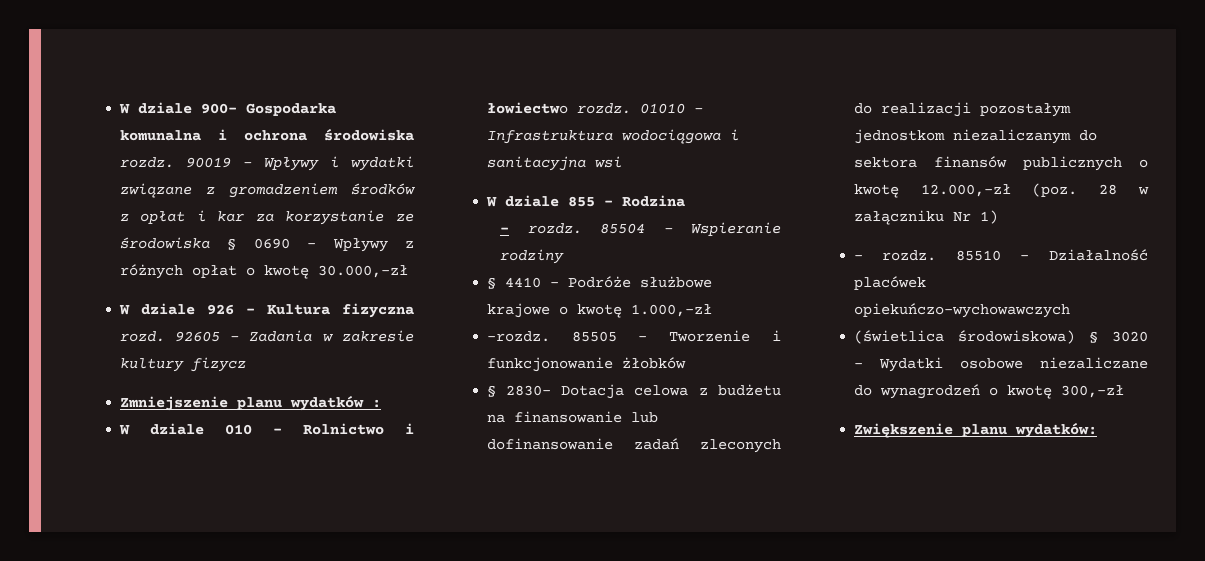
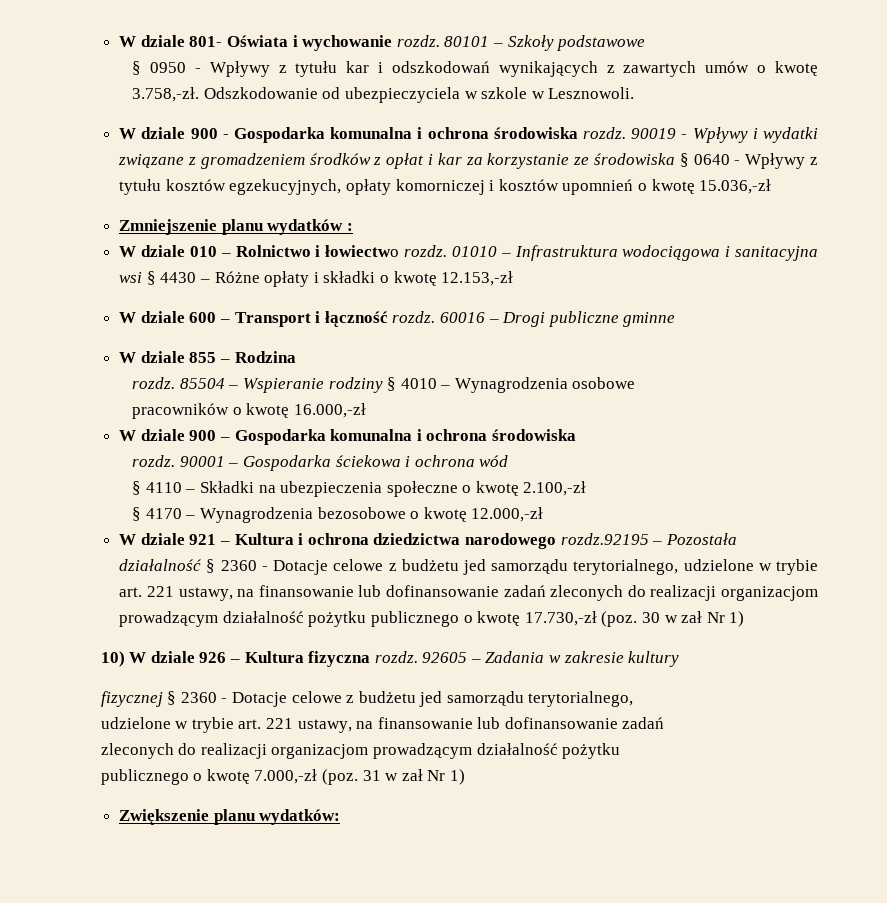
[118,102,237,114] W dziale 900- -> [119,35,646,51] [132,61,818,77] [132,87,635,103] [119,127,229,139] W dziale 801- Oświata i wychowanie rozdz. 80101 – Szkoły podstawowe // § 0950 - Wpływy z tytułu kar i odszkodowań wynikających z zawartych umów o kwotę 3.758,-zł. Odszkodowanie od ubezpieczyciela w szkole w Lesznowoli. // W dziale 900 -
[253,238,415,252] [119,264,408,279] [118,303,414,318] [119,330,414,342] [119,357,246,372] 0690 – Wpływy z różnych opłat o kwotę 30.000,-zł // W dziale 926 – Kultura fizyczna rozd. 92605 – Zadania w zakresie kultury fizycz -> [693,153,818,169] [119,179,772,195] 0640 - Wpływy z tytułu kosztów egzekucyjnych, opłaty komorniczej i kosztów upomnień o kwotę 15.036,-zł
(622, 162) none -> [146,271,514,287] [119,311,676,327] § 4430 – Różne opłaty i składki o kwotę 12.153,-zł // W dziale 600 – Transport i łączność rozdz. 60016 – Drogi publiczne gminne
[500,227,510,233] - -> (296, 357) none
[486,276,712,289] [486,303,712,318] [486,330,781,342] [486,357,686,372] [486,384,781,399] // § 4410 – Podróże służbowe krajowe o kwotę 1.000,-zł // -rozdz. 85505 – Tworzenie i funkcjonowanie żłobków // § 2830- Dotacja celowa z budżetu -> [387,377,636,393] [132,403,366,419] [119,429,576,445] [132,455,509,471] [132,481,587,497] [132,507,544,523] [119,533,737,549] [119,559,818,575] [119,586,233,601] § 4010 – Wynagrodzenia osobowe // pracowników o kwotę 16.000,-zł // W dziale 900 – Gospodarka komunalna i ochrona środowiska // rozdz. 90001 – Gospodarka ściekowa i ochrona wód // § 4110 – Składki na ubezpieczenia społeczne o kwotę 2.100,-zł // § 4170 – Wynagrodzenia bezosobowe o kwotę 12.000,-zł // W dziale 921 – Kultura i ochrona dziedzictwa narodowego rozdz.92195 – Pozostała działalność § 2360 - Dotacje celowe z budżetu jed samorządu terytorialnego, udzielone w trybie art. 221 ustawy,
[979,103,1071,117] [853,129,1097,144] [853,156,1148,171] [853,183,1149,198] [853,210,998,225] [853,249,1148,261] [853,276,926,290] [853,303,1070,318] [853,330,1148,344] [853,357,1148,372] [853,384,1124,399] pozostałym jednostkom niezaliczanym do sektora finansów publicznych o kwotę 12.000,-zł (poz. 28 w załączniku Nr 1) // - rozdz. 85510 - Działalność placówek opiekuńczo-wychowawczych // (świetlica środowiskowa) § 3020 – Wydatki osobowe niezaliczane do wynagrodzeń o kwotę 300,-zł -> [721,586,819,601] [119,611,745,627] [100,651,680,667] [100,691,634,707] [100,717,665,733] [100,743,621,759] [100,769,465,785] organizacjom prowadzącym działalność pożytku publicznego o kwotę 17.730,-zł (poz. 30 w zał Nr 1) // 10) W dziale 926 – Kultura fizyczna rozdz. 92605 – Zadania w zakresie kultury // fizycznej § 2360 - Dotacje celowe z budżetu jed samorządu terytorialnego, // udzielone w trybie art. 221 ustawy, na finansowanie lub dofinansowanie zadań // zleconych do realizacji organizacjom prowadzącym działalność pożytku // publicznego o kwotę 7.000,-zł (poz. 31 w zał Nr 1)

